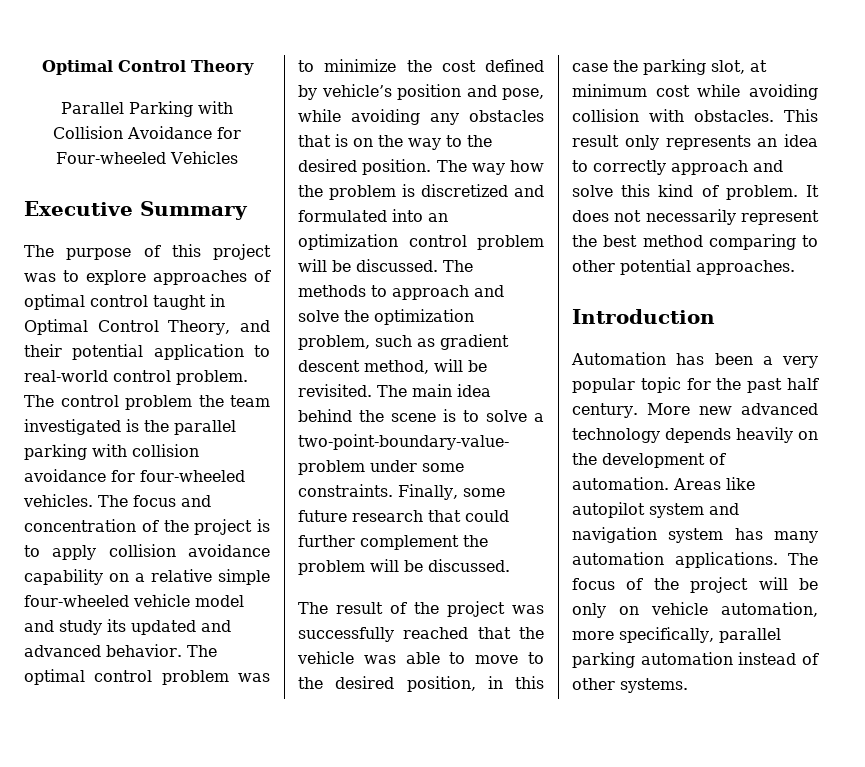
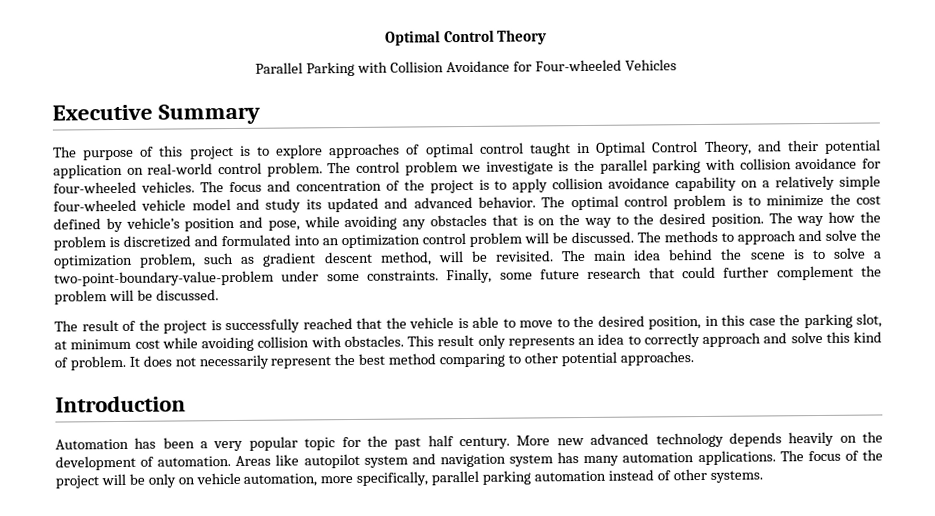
[24,273,56,282] was -> [239,145,251,156] is
[254,345,270,357] to -> [126,167,144,175] on
[198,395,270,407] [24,419,121,435] the team investigated -> [461,161,554,175] we investigate
[151,569,212,582] relative -> [775,175,836,191] relatively
[238,673,270,682] was -> [731,195,743,206] is
[512,605,544,614] was -> [210,320,222,331] is
[363,655,396,664] was -> [457,317,469,329] is

